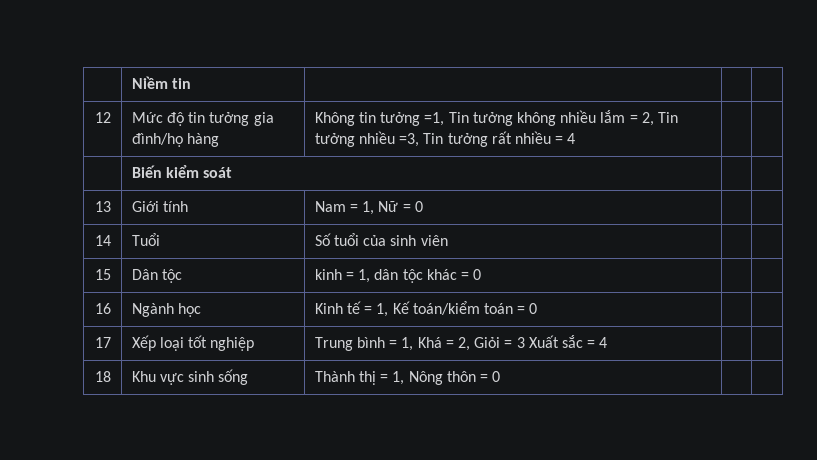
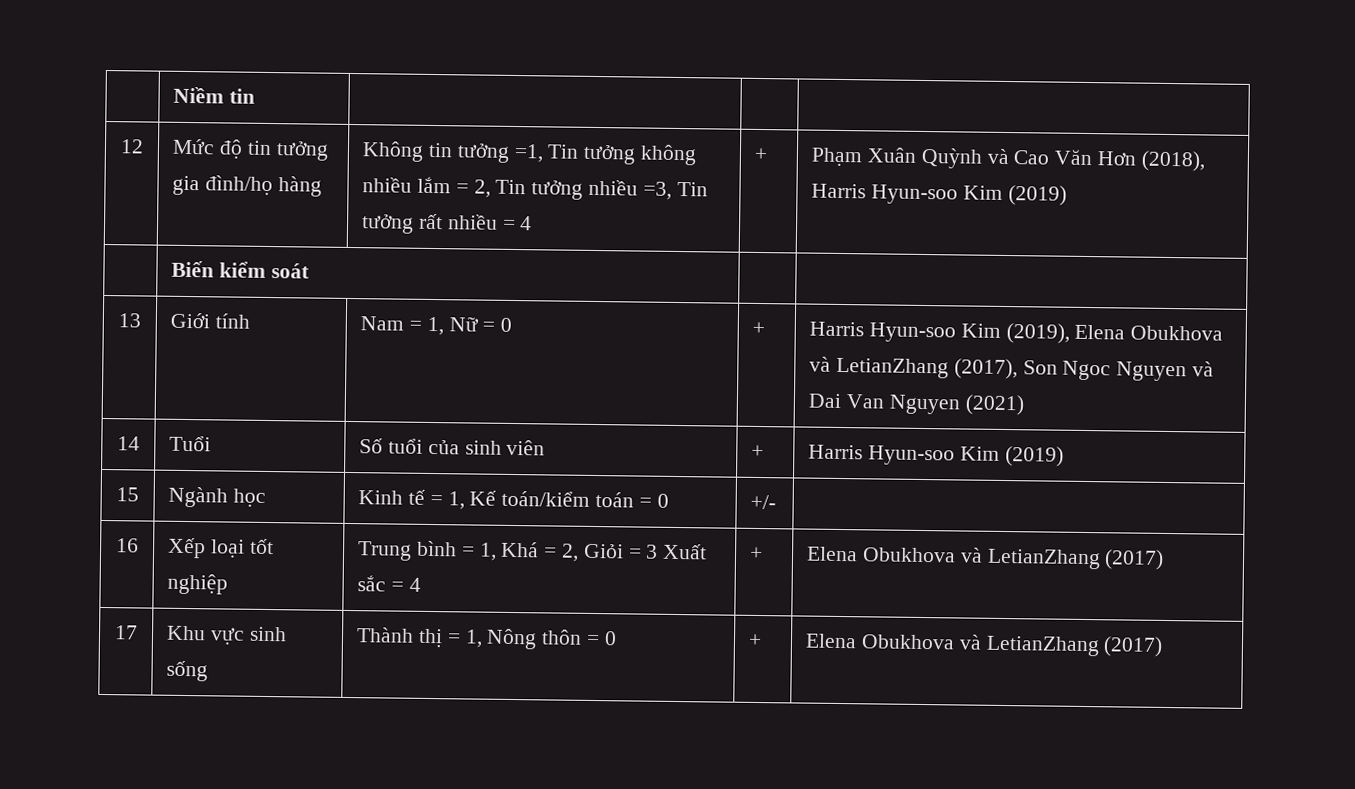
(576, 138) | -> [754,147,769,162] [811,147,1206,172] [811,183,1067,206] + | Phạm Xuân Quỳnh và Cao Văn Hơn (2018), Harris Hyun-soo Kim (2019)
(423, 206) | -> [752,321,766,336] [809,321,1224,344] [809,356,1214,382] [808,393,1025,416] + | Harris Hyun-soo Kim (2019), Elena Obukhova và LetianZhang (2017), Son Ngoc Nguyen và Dai Van Nguyen (2021)
[94,269,111,280] [131,269,183,283] [314,269,482,283] [94,303,111,314] | // 15 | Dân tộc | kinh = 1, dân tộc khác = 0 | | // 16 -> [751,444,765,459] [808,444,1064,467] [116,487,139,502] + | Harris Hyun-soo Kim (2019) // 15
[94,337,111,348] | // 17 -> [750,494,777,510] [116,538,139,553] +/- | // 16
[94,371,111,382] | // 18 -> [749,546,764,561] [806,546,1165,570] [114,625,138,640] + | Elena Obukhova và LetianZhang (2017) // 17
(501, 376) | -> [748,633,763,648] [805,633,1164,657] + | Elena Obukhova và LetianZhang (2017)

